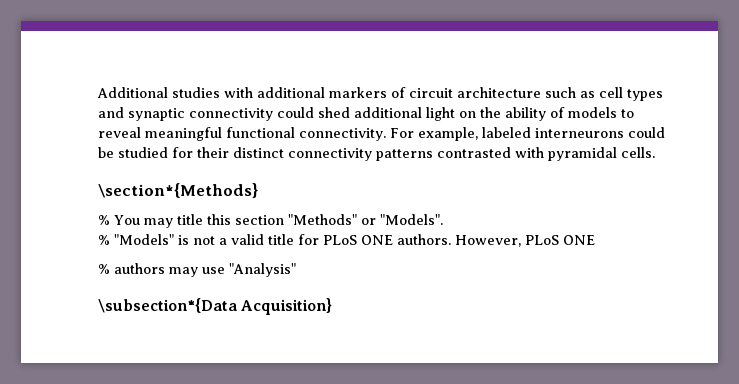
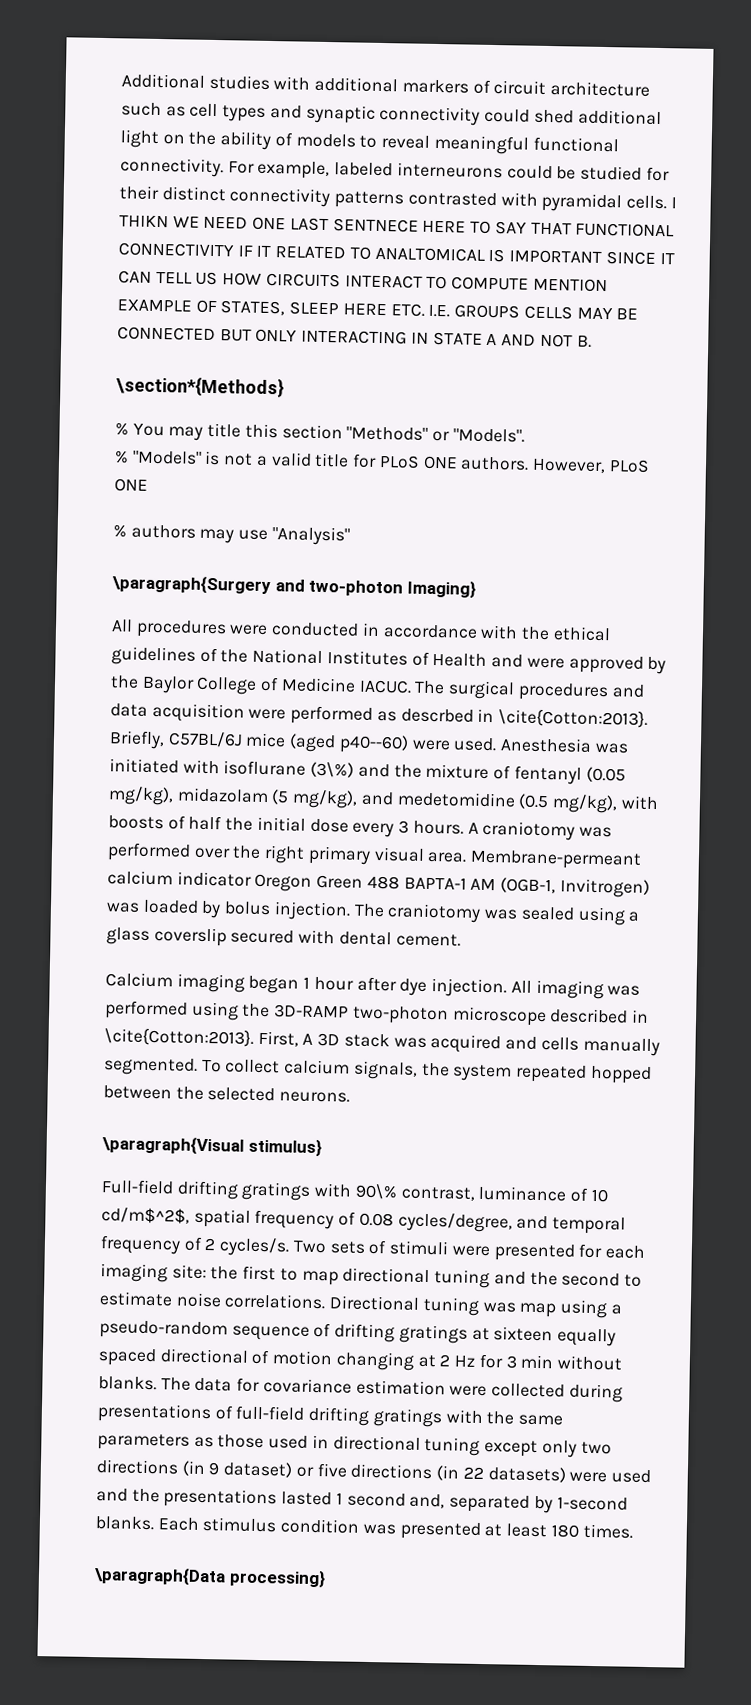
(655, 152) none -> [670,197,677,209] [119,215,676,238] [118,242,675,265] [118,270,608,293] [117,299,639,320] [117,326,592,348] I THIKN WE NEED ONE LAST SENTNECE HERE TO SAY THAT FUNCTIONAL CONNECTIVITY IF IT RELATED TO ANALTOMICAL IS IMPORTANT SINCE IT CAN TELL US HOW CIRCUITS INTERACT TO COMPUTE MENTION EXAMPLE OF STATES, SLEEP HERE ETC. I.E. GROUPS CELLS MAY BE CONNECTED BUT ONLY INTERACTING IN STATE A AND NOT B.
[98,298,333,315] \subsection*{Data Acquisition} -> [112,574,476,599] [111,619,611,642] [111,646,667,675] [110,675,645,702] [110,702,649,728] [109,730,628,754] [109,758,626,785] [108,786,659,814] [108,815,612,841] [107,842,643,870] [107,870,650,898] [106,899,640,926] [106,927,461,947] [105,972,641,1000] [104,1000,650,1027] [104,1027,660,1057] [103,1057,652,1084] [103,1085,351,1103] [102,1135,322,1158] [101,1179,608,1203] [101,1207,627,1235] [100,1235,645,1262] [100,1263,642,1289] [99,1291,622,1319] [99,1320,617,1347] [98,1348,622,1371] [98,1376,623,1403] [97,1403,564,1428] [97,1433,612,1458] [96,1459,651,1484] [96,1488,628,1514] [95,1516,633,1541] [94,1566,326,1589] \paragraph{Surgery and two-photon Imaging} // All procedures were conducted in accordance with the ethical guidelines of the National Institutes of Health and were approved by the Baylor College of Medicine IACUC. The surgical procedures and data acquisition were performed as descrbed in \cite{Cotton:2013}. Briefly, C57BL/6J mice (aged p40--60) were used. Anesthesia was initiated with isoflurane (3\%) and the mixture of fentanyl (0.05 mg/kg), midazolam (5 mg/kg), and medetomidine (0.5 mg/kg), with boosts of half the initial dose every 3 hours. A craniotomy was performed over the right primary visual area. Membrane-permeant calcium indicator Oregon Green 488 BAPTA-1 AM (OGB-1, Invitrogen) was loaded by bolus injection. The craniotomy was sealed using a glass coverslip secured with dental cement. // Calcium imaging began 1 hour after dye injection. All imaging was performed using the 3D-RAMP two-photon microscope described in \cite{Cotton:2013}. First, A 3D stack was acquired and cells manually segmented. To collect calcium signals, the system repeated hopped between the selected neurons. // \paragraph{Visual stimulus} // Full-field drifting gratings with 90\% contrast, luminance of 10 cd/m$^2$, spatial frequency of 0.08 cycles/degree, and temporal frequency of 2 cycles/s. Two sets of stimuli were presented for each imaging site: the first to map directional tuning and the second to estimate noise correlations. Directional tuning was map using a pseudo-random sequence of drifting gratings at sixteen equally spaced directional of motion changing at 2 Hz for 3 min without blanks. The data for covariance estimation were collected during presentations of full-field drifting gratings with the same parameters as those used in directional tuning except only two directions (in 9 dataset) or five directions (in 22 datasets) were used and the presentations lasted 1 second and, separated by 1-second blanks. Each stimulus condition was presented at least 180 times. // \paragraph{Data processing}

